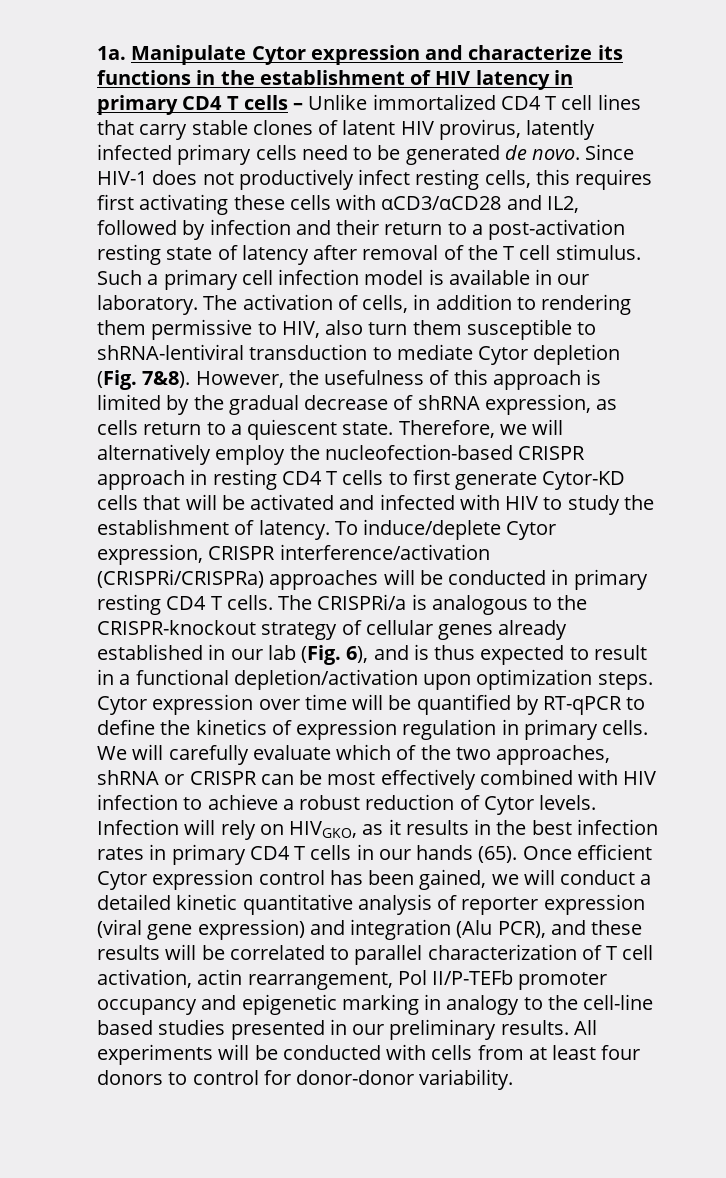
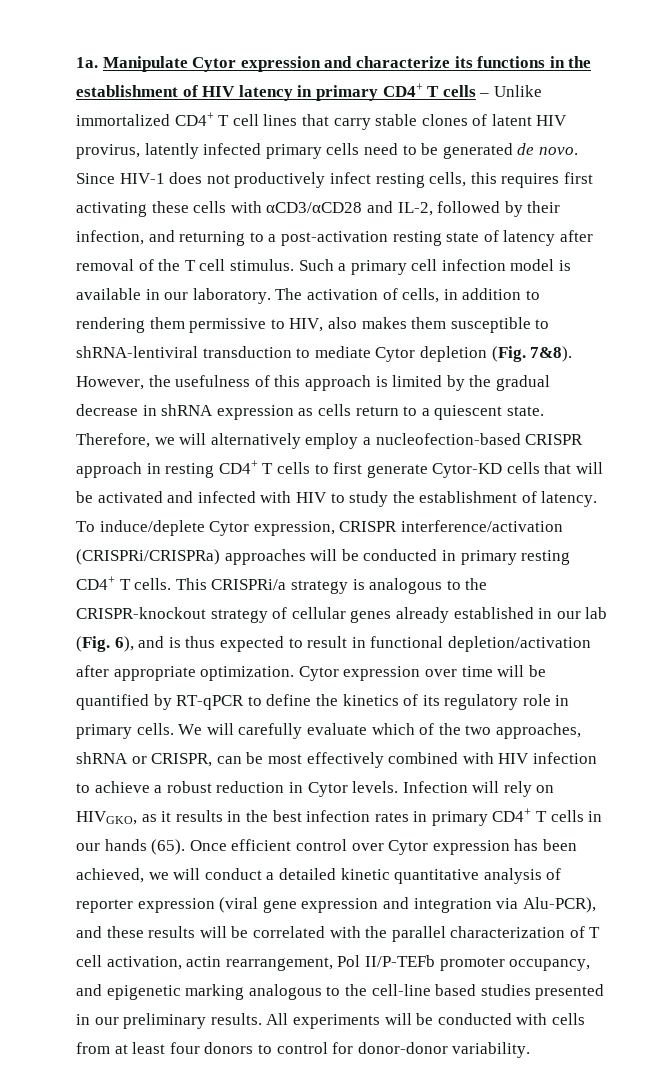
[182,96,223,110] CD4 -> [382,83,423,97] CD4+
[500,96,541,110] CD4 -> [174,112,214,126] CD4+
[546,196,579,213] IL2, -> [397,202,433,216] IL-2,
[209,219,443,235] infection and their return -> [527,201,561,213] [76,230,246,246] their infection, and returning
[368,322,408,335] turn -> [361,317,407,329] makes
[393,394,591,415] of shRNA expression, -> [142,404,294,420] in shRNA expression
[289,445,320,460] the -> [362,437,371,445] a
[281,471,322,485] CD4 -> [218,460,258,474] CD4+
[166,596,207,610] CD4 -> [76,576,115,590] CD4+
[278,594,407,610] The CRISPRi/a -> [175,578,348,594] This CRISPRi/a strategy
[119,674,131,685] a -> (366, 642) none
[423,669,653,690] upon optimization steps. -> [76,665,295,681] after appropriate optimization.
[296,719,497,740] expression regulation -> [422,694,551,710] its regulatory role
[189,771,257,785] CRISPR -> [151,753,213,767] CRISPR,
[459,795,480,810] of -> [288,782,303,793] in
[249,846,290,860] CD4 -> [492,808,532,822] CD4+
[97,869,325,890] Cytor expression control -> [295,839,510,855] control over Cytor expression
[419,869,487,890] gained, -> [76,868,144,883] achieved,
[197,919,305,940] expression) -> [301,898,379,913] expression
[456,920,546,938] (Alu PCR), -> [496,897,596,913] via Alu-PCR),
[330,947,350,960] to -> [329,926,388,938] with the
[97,999,197,1015] occupancy -> [509,959,591,971] occupancy,
[424,994,520,1015] in analogy -> [248,984,322,1000] analogous

